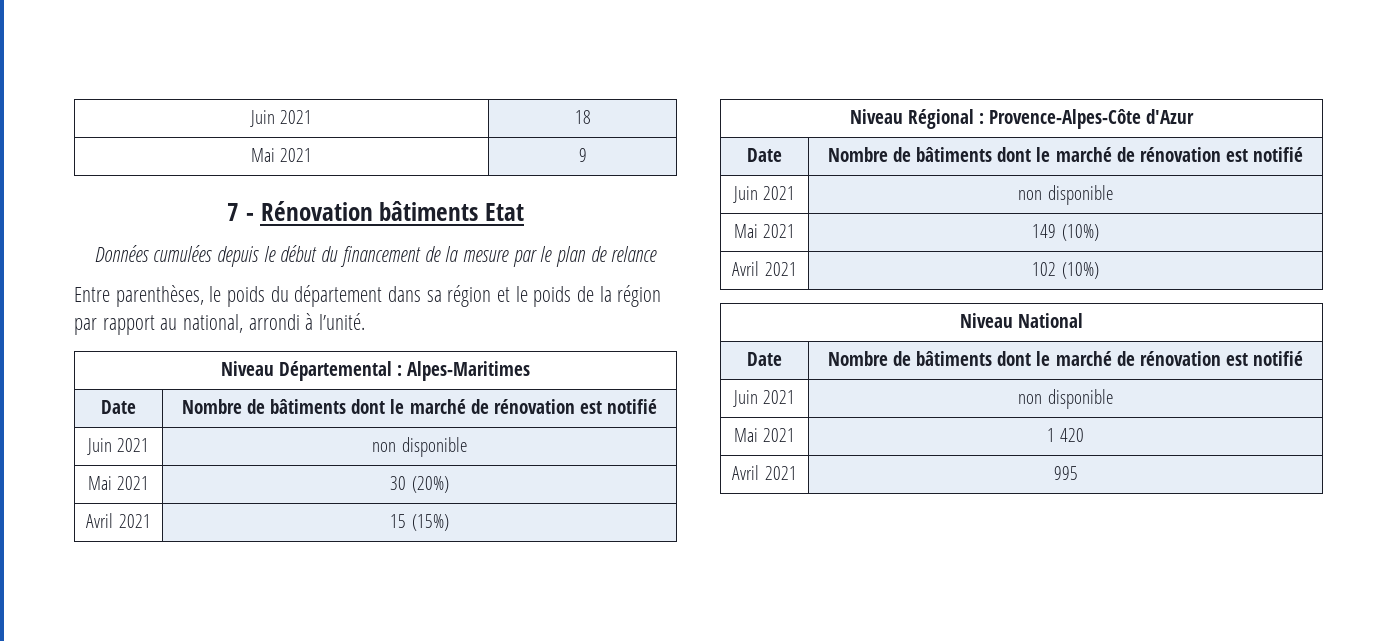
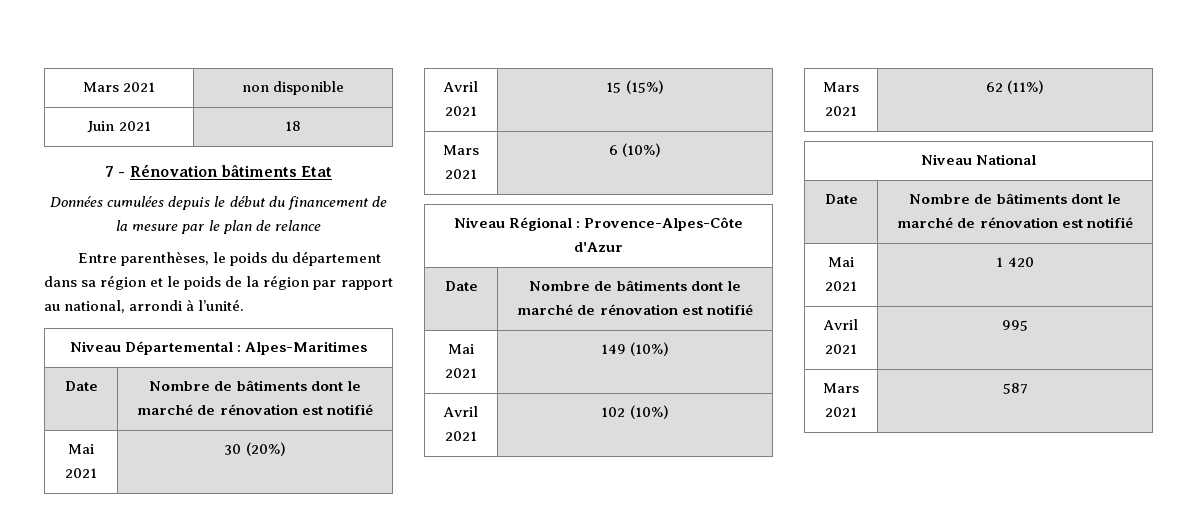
(249, 118) none -> [82,82,156,92] [241,81,345,95] Mars 2021 | non disponible //
[250,148,313,162] [578,148,587,162] // Mai 2021 | 9 -> (301, 126) none
[86,438,150,455] [372,437,467,457] // Juin 2021 | non disponible -> (373, 409) none
(449, 522) none -> [443,145,479,155] [445,169,477,179] [608,143,662,157] // Mars 2021 | 6 (10%)
[732,186,796,203] [1018,185,1113,205] // Juin 2021 | non disponible -> (753, 309) none
(1099, 270) none -> [823,82,859,92] [825,106,857,116] [985,80,1045,94] // Mars 2021 | 62 (11%)
[732,390,796,407] [1018,389,1113,409] // Juin 2021 | non disponible -> (1133, 222) none
(1078, 473) none -> [823,383,859,393] [825,407,857,417] [1002,383,1028,394] // Mars 2021 | 587

